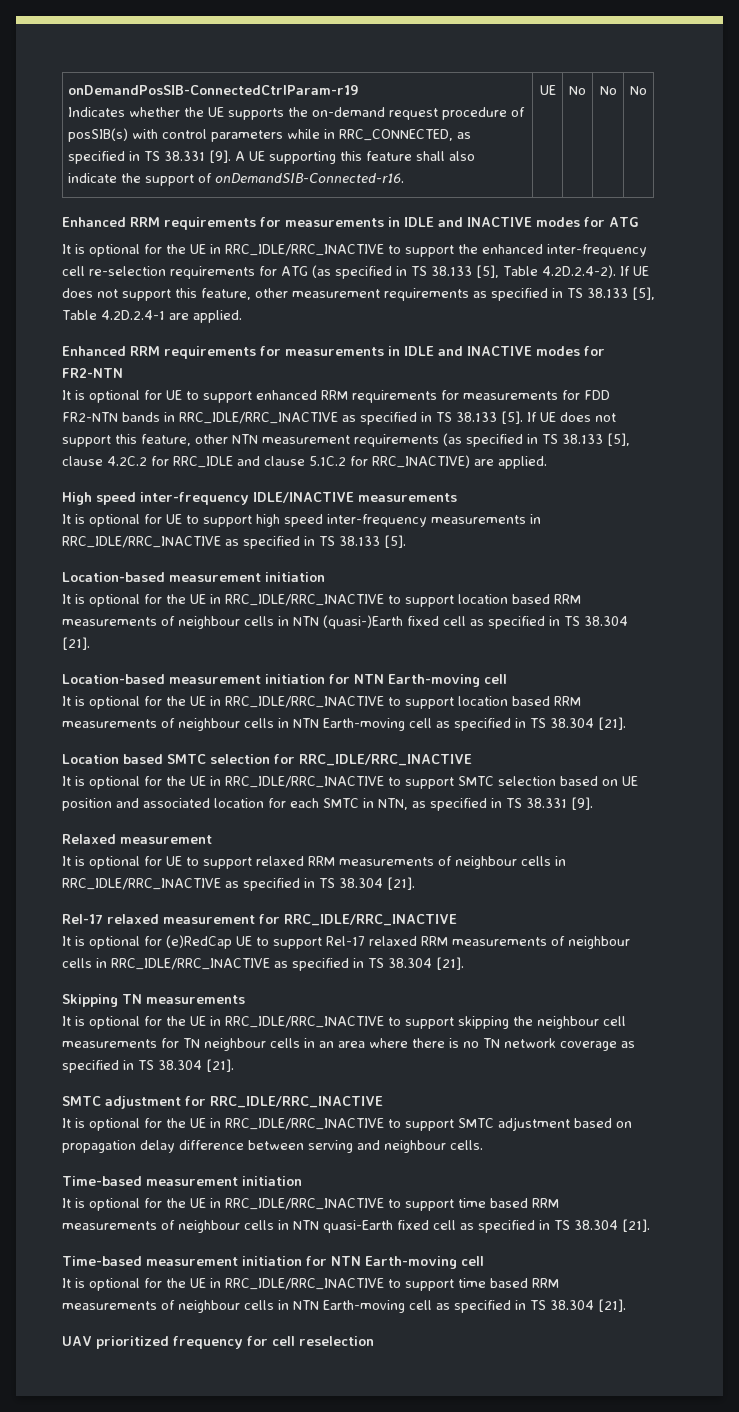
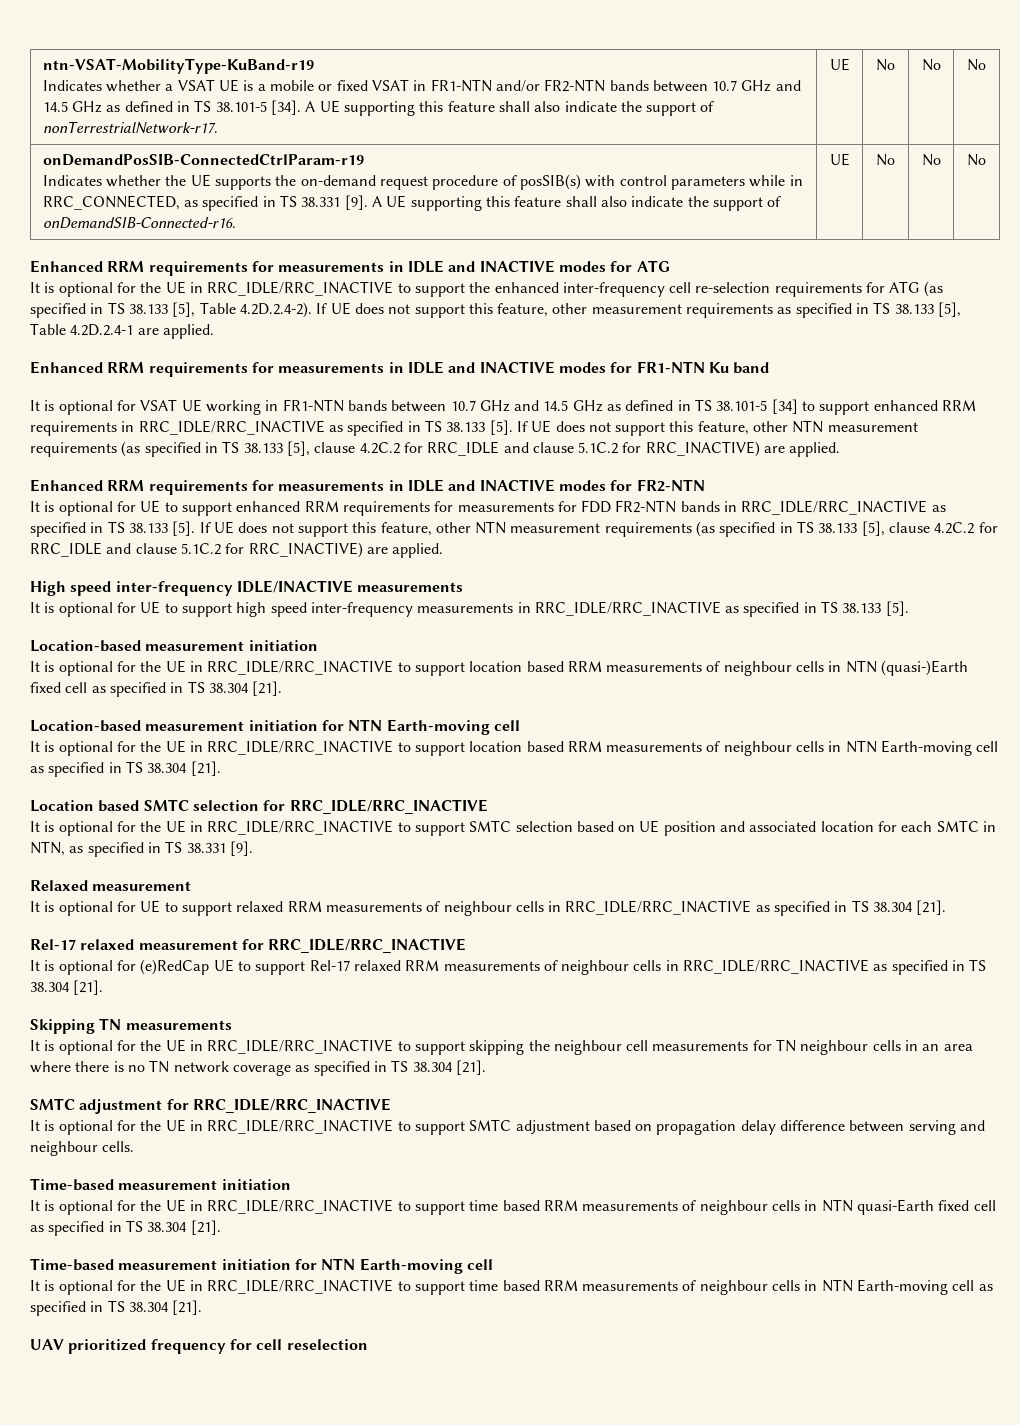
(68, 90) none -> [42,58,314,74] [42,79,801,92] [42,100,715,116] [42,121,218,134] [829,58,850,71] [876,59,895,71] [921,59,941,71] [967,59,986,71] ntn-VSAT-MobilityType-KuBand-r19 // Indicates whether a VSAT UE is a mobile or fixed VSAT in FR1-NTN and/or FR2-NTN bands between 10.7 GHz and 14.5 GHz as defined in TS 38.101-5 [34]. A UE supporting this feature shall also indicate the support of nonTerrestrialNetwork-r17. | UE | No | No | No //
(242, 316) none -> [30,361,770,377] [30,399,977,415] [30,420,918,436] [30,441,841,457] // Enhanced RRM requirements for measurements in IDLE and INACTIVE modes for FR1-NTN Ku band // It is optional for VSAT UE working in FR1-NTN bands between 10.7 GHz and 14.5 GHz as defined in TS 38.101-5 [34] to support enhanced RRM requirements in RRC_IDLE/RRC_INACTIVE as specified in TS 38.133 [5]. If UE does not support this feature, other NTN measurement requirements (as specified in TS 38.133 [5], clause 4.2C.2 for RRC_IDLE and clause 5.1C.2 for RRC_INACTIVE) are applied.

